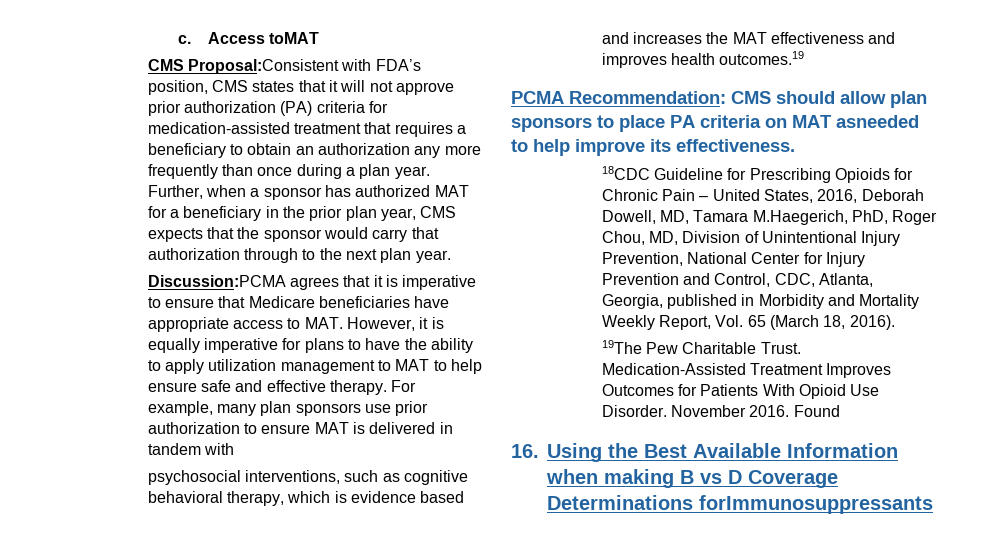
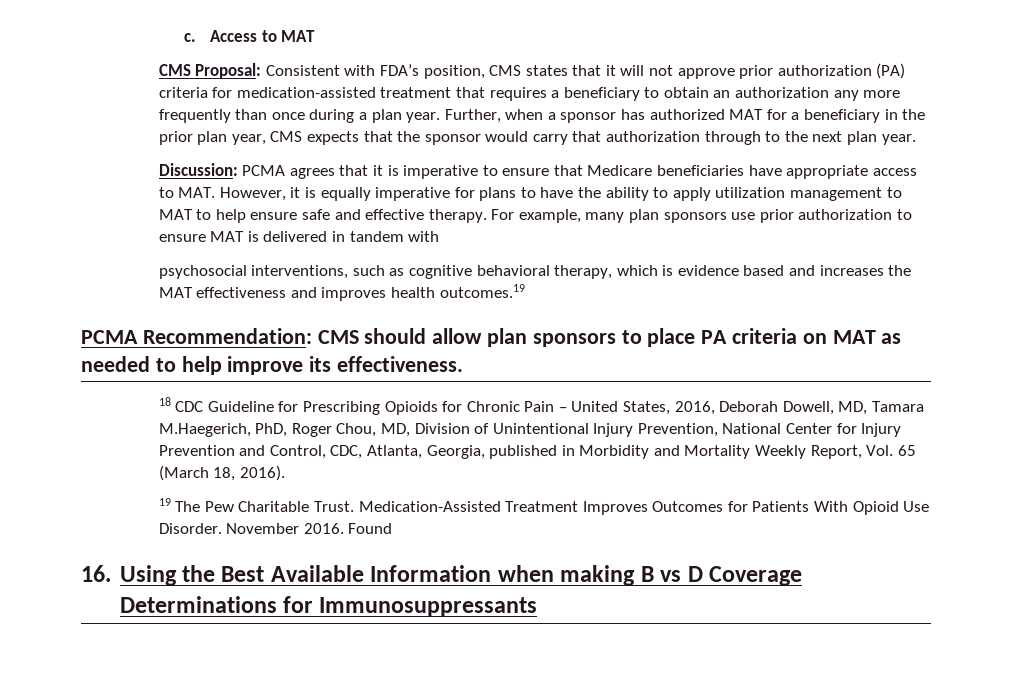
[269,32,320,44] [147,59,339,74] toMAT // CMS Proposal:Consistent -> [261,30,316,42] [158,63,340,79] to MAT // CMS Proposal: Consistent
[147,275,286,287] Discussion:PCMA -> [158,163,286,176] Discussion: PCMA
[836,115,919,128] asneeded -> [881,333,902,344] [81,356,150,372] as needed
[601,166,650,180] 18CDC -> [158,397,204,412] 18 CDC
[601,340,642,354] 19The -> [158,498,201,512] 19 The
[699,495,933,514] forImmunosuppressants -> [282,596,538,617] for Immunosuppressants

